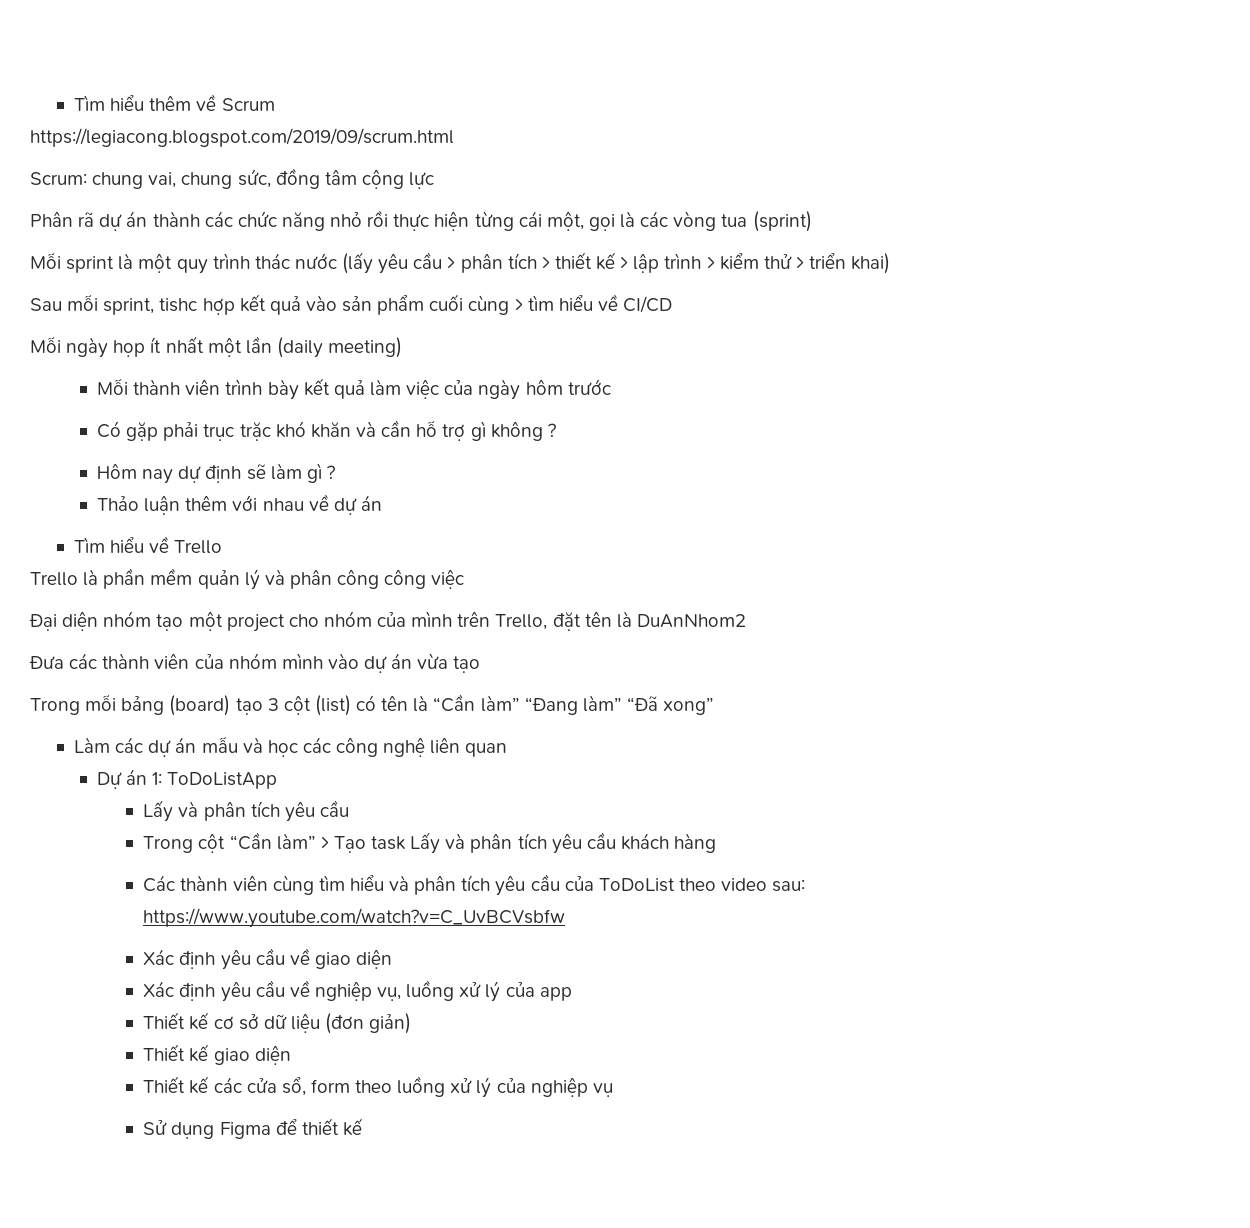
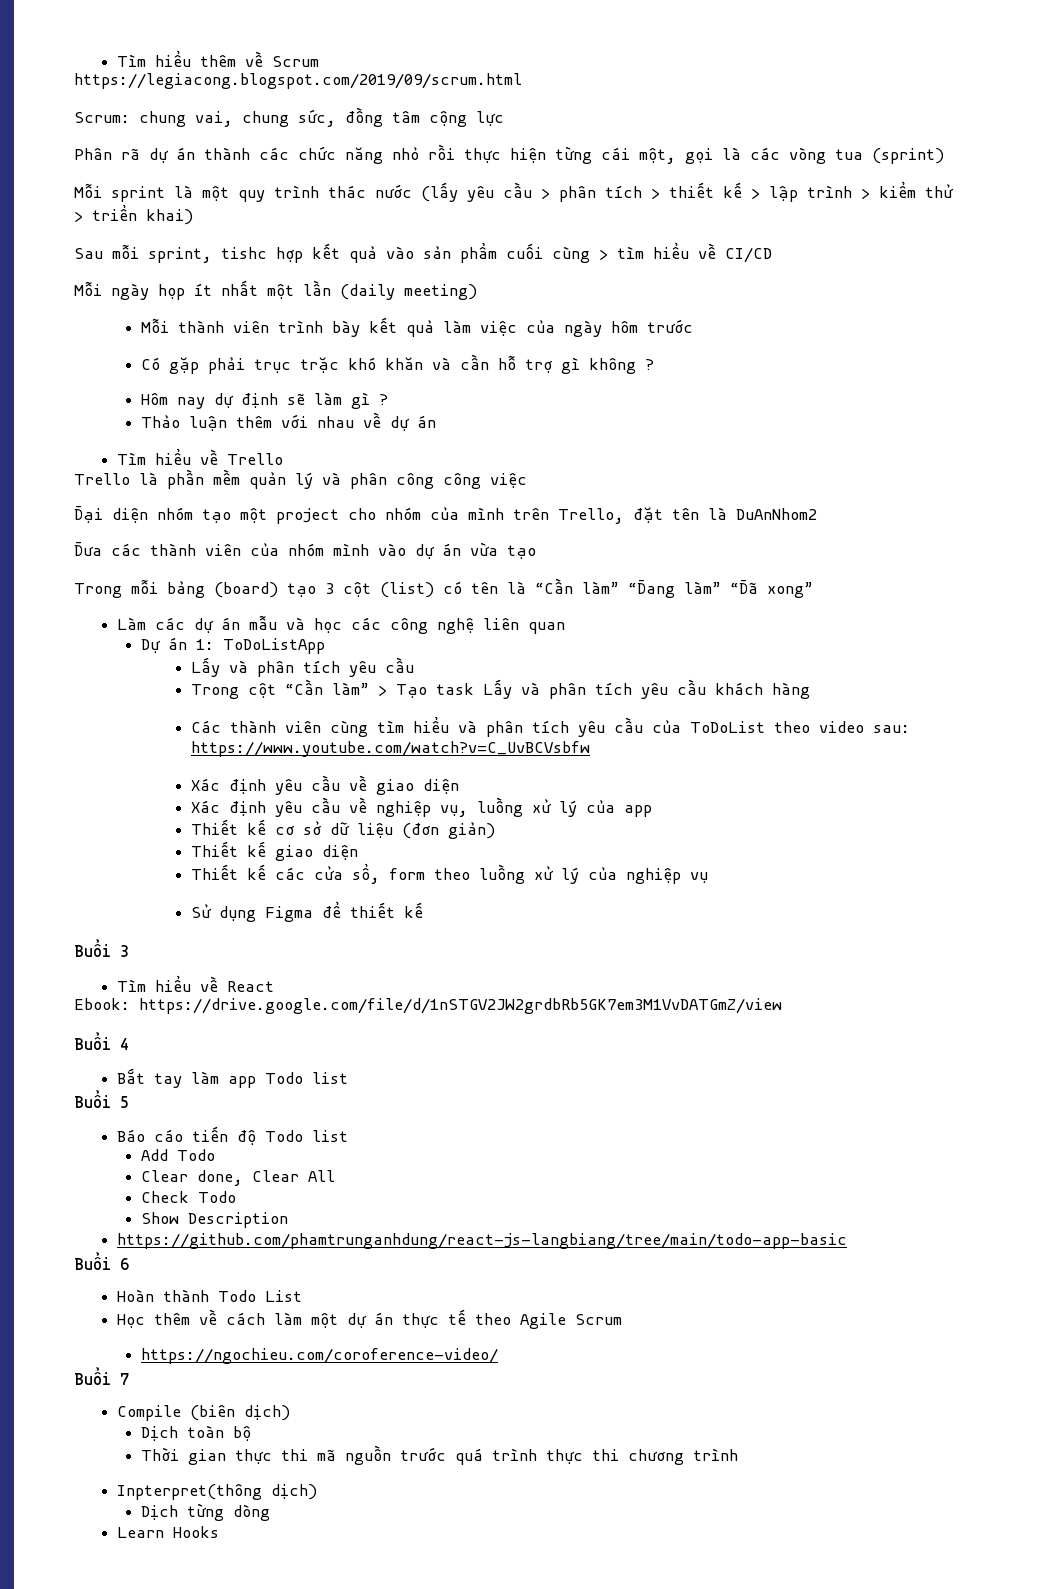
(363, 1127) none -> [74,939,129,957] [116,975,274,992] [74,998,782,1014] [74,1032,129,1050] [116,1068,348,1088] [74,1090,129,1108] [116,1126,348,1145] [141,1149,216,1161] [141,1170,336,1186] [141,1191,237,1203] [141,1212,289,1228] [116,1233,847,1249] [74,1252,129,1270] [116,1289,302,1302] [116,1309,622,1329] [141,1348,499,1364] [74,1367,129,1385] [116,1405,290,1421] [141,1425,252,1441] [141,1445,739,1465] [116,1484,317,1500] [141,1503,271,1521] [116,1526,219,1538] // Buổi 3 // Tìm hiểu về React // Ebook: https://drive.google.com/file/d/1nSTGV2JW2grdbRb5GK7em3M1VvDATGmZ/view // Buổi 4 // Bắt tay làm app Todo list // Buổi 5 // Báo cáo tiến độ Todo list // Add Todo // Clear done, Clear All // Check Todo // Show Description // https://github.com/phamtrunganhdung/react-js-langbiang/tree/main/todo-app-basic // Buổi 6 // Hoàn thành Todo List // Học thêm về cách làm một dự án thực tế theo Agile Scrum // https://ngochieu.com/coroference-video/ // Buổi 7 // Compile (biên dịch) // Dịch toàn bộ // Thời gian thực thi mã nguồn trước quá trình thực thi chương trình // Inpterpret(thông dịch) // Dịch từng dòng // Learn Hooks

